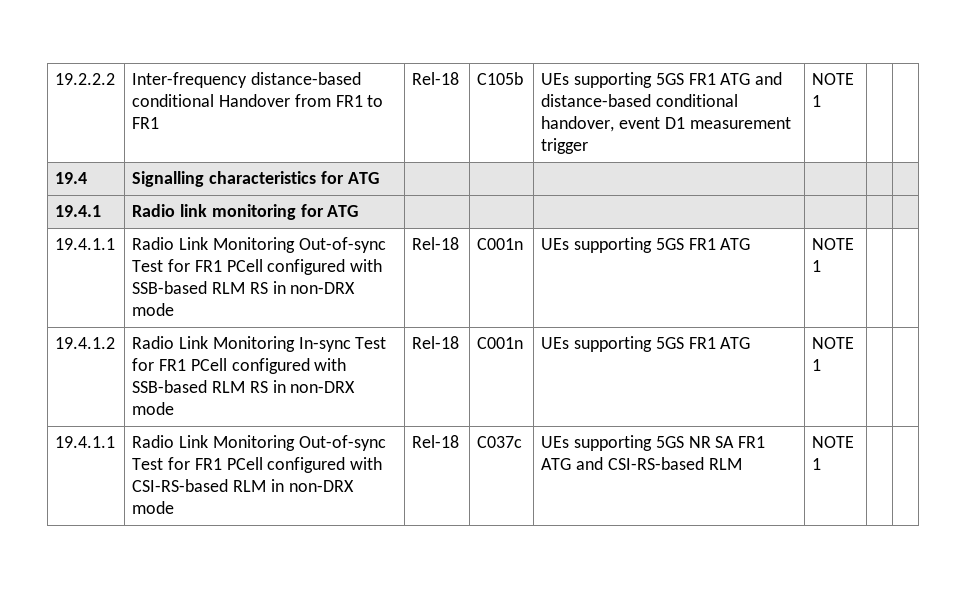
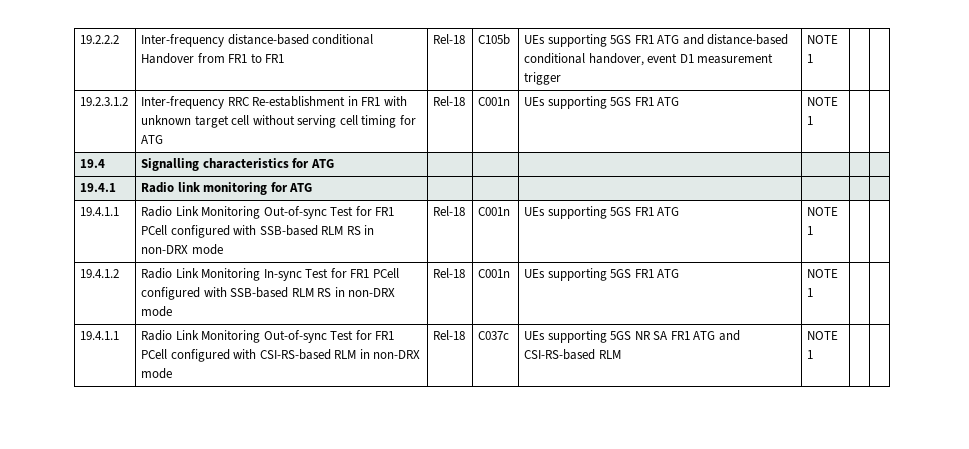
(822, 101) none -> [80,97,129,106] [141,96,407,109] [141,115,416,128] [141,135,164,144] [433,96,466,106] [478,97,511,106] [524,96,680,109] [807,97,839,106] [807,116,814,125] // 19.2.3.1.2 | Inter-frequency RRC Re-establishment in FR1 with unknown target cell without serving cell timing for ATG | Rel-18 | C001n | UEs supporting 5GS FR1 ATG | NOTE 1 | |

